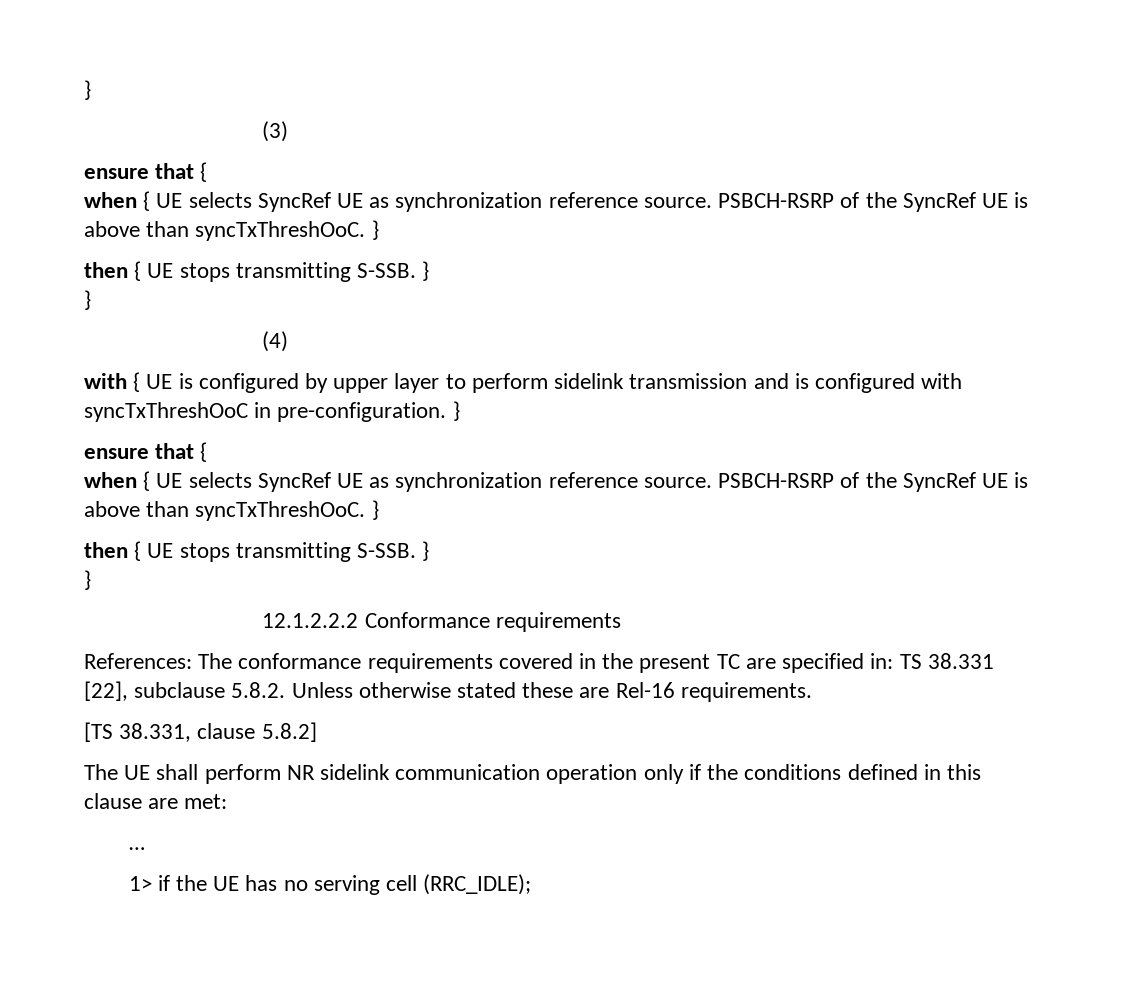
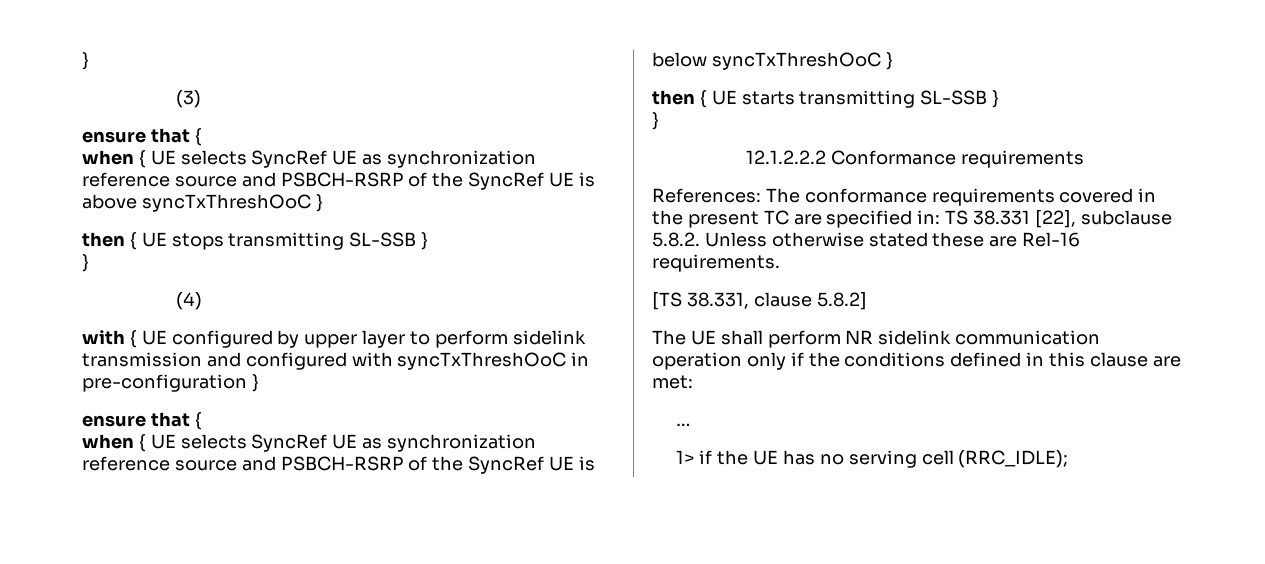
[643,192,1029,212] [84,220,379,241] [84,261,417,282] source. PSBCH-RSRP of the SyncRef UE is above than syncTxThreshOoC. } // then { UE stops transmitting S-SSB. -> [174,172,595,190] [82,194,323,212] [82,232,417,250] source and PSBCH-RSRP of the SyncRef UE is above syncTxThreshOoC } // then { UE stops transmitting SL-SSB
[178,373,193,389] is -> (167, 337) none
[794,373,809,389] is -> (241, 359) none
[277,402,447,422] pre-configuration. -> [82,374,247,392] pre-configuration
[643,472,1029,492] [84,500,379,521] [84,541,417,562] source. PSBCH-RSRP of the SyncRef UE is above than syncTxThreshOoC. } // then { UE stops transmitting S-SSB. -> [174,456,595,474] [652,52,893,70] [652,90,988,108] source and PSBCH-RSRP of the SyncRef UE is below syncTxThreshOoC } // then { UE starts transmitting SL-SSB

